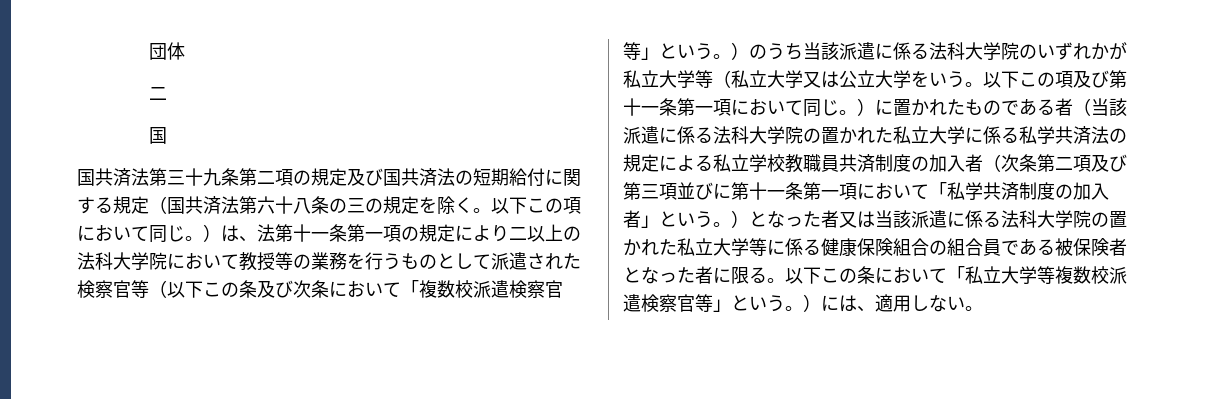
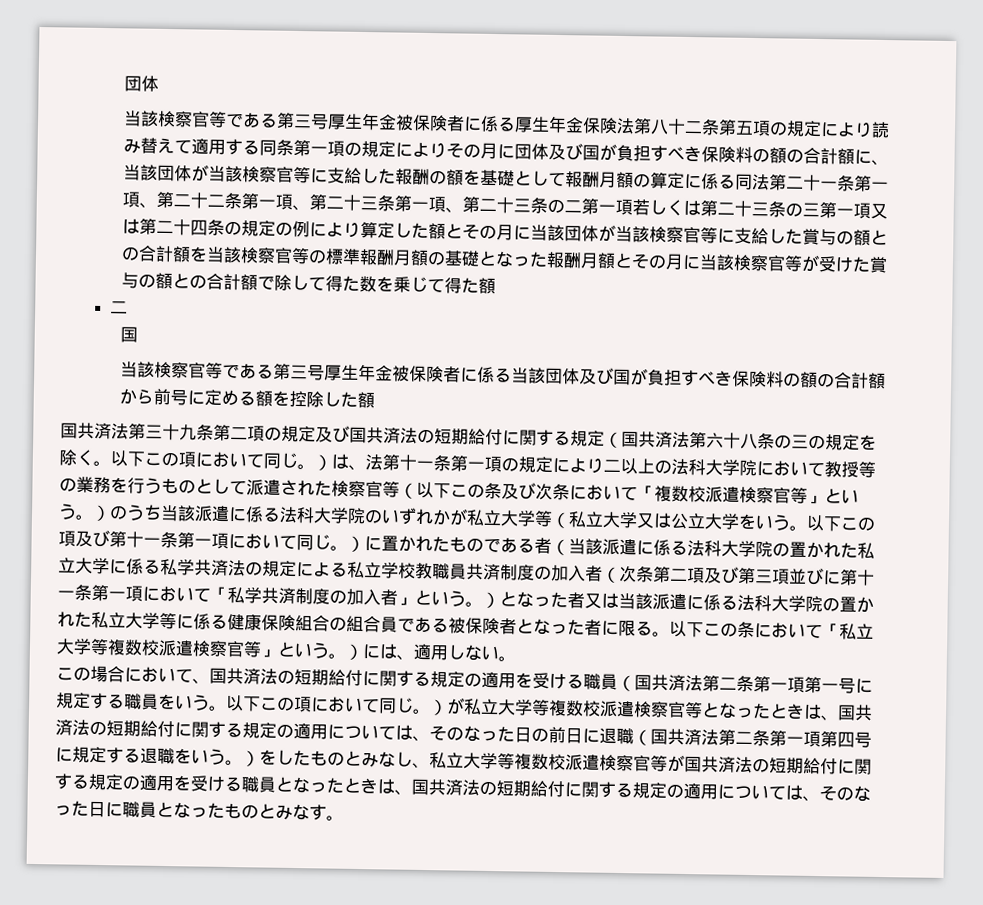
[148,87,167,100] [148,127,167,144] 二 // 国 -> [122,110,890,139] [122,137,889,166] [122,164,889,192] [121,191,888,220] [121,218,888,246] [120,245,888,274] [120,272,496,295] [110,301,129,314] [119,326,138,343] [119,361,886,390] [118,388,375,409] 当該検察官等である第三号厚生年金被保険者に係る厚生年金保険法第八十二条第五項の規定により読み替えて適用する同条第一項の規定によりその月に団体及び国が負担すべき保険料の額の合計額に、当該団体が当該検察官等に支給した報酬の額を基礎として報酬月額の算定に係る同法第二十一条第一項、第二十二条第一項、第二十三条第一項、第二十三条の二第一項若しくは第二十三条の三第一項又は第二十四条の規定の例により算定した額とその月に当該団体が当該検察官等に支給した賞与の額との合計額を当該検察官等の標準報酬月額の基礎となった報酬月額とその月に当該検察官等が受けた賞与の額との合計額で除して得た数を乗じて得た額 // 二 // 国 // 当該検察官等である第三号厚生年金被保険者に係る当該団体及び国が負担すべき保険料の額の合計額から前号に定める額を控除した額
(983, 308) none -> [56,665,873,694] [56,692,873,721] [55,719,872,748] [55,746,872,775] [54,773,871,802] [54,800,344,821] // この場合において、国共済法の短期給付に関する規定の適用を受ける職員（国共済法第二条第一項第一号に規定する職員をいう。以下この項において同じ。）が私立大学等複数校派遣検察官等となったときは、国共済法の短期給付に関する規定の適用については、そのなった日の前日に退職（国共済法第二条第一項第四号に規定する退職をいう。）をしたものとみなし、私立大学等複数校派遣検察官等が国共済法の短期給付に関する規定の適用を受ける職員となったときは、国共済法の短期給付に関する規定の適用については、そのなった日に職員となったものとみなす。

